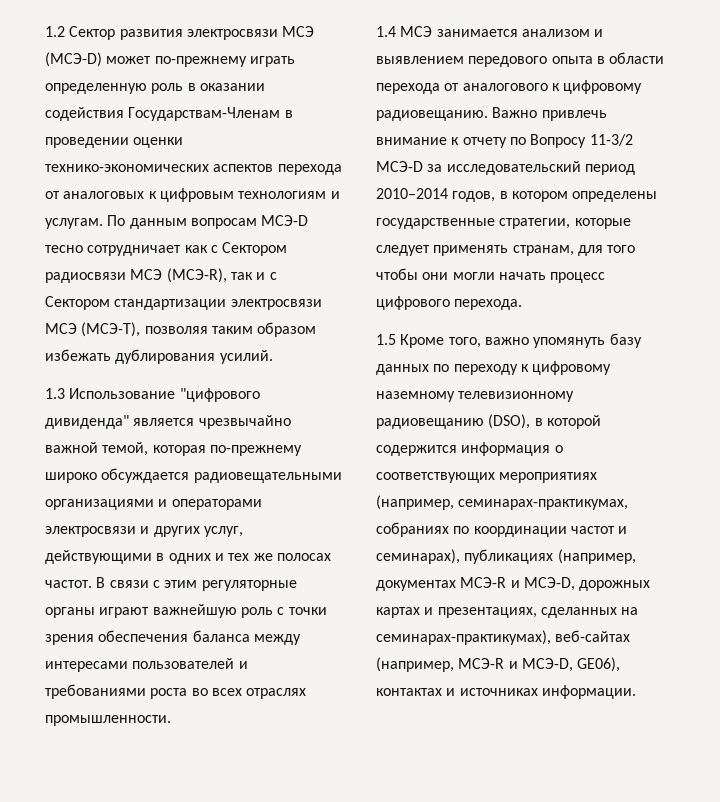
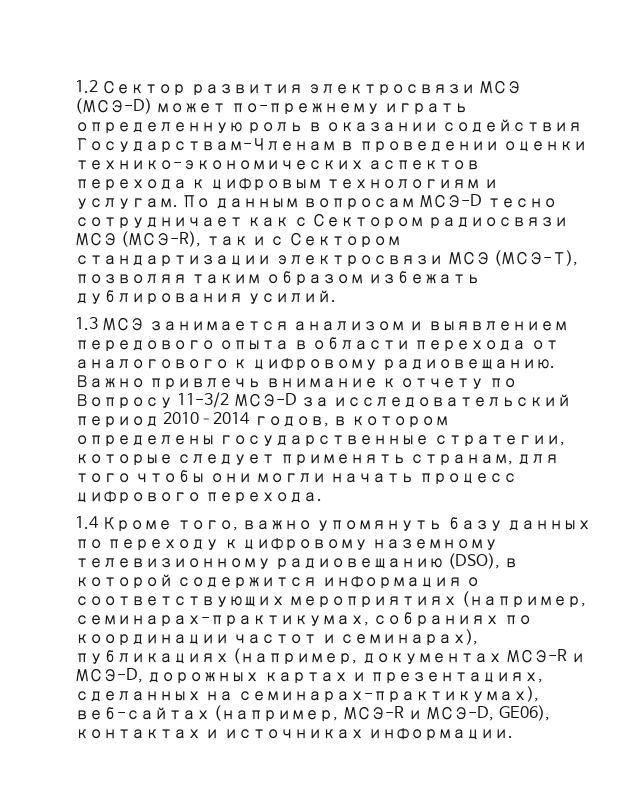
[45,191,145,199] от аналоговых -> (187, 185) none
[69,388,260,402] [45,415,291,429] [45,442,302,456] [45,468,342,483] [45,499,262,510] [45,526,243,537] [45,550,331,564] [45,577,297,591] [45,604,327,618] [45,630,301,645] [45,658,248,672] [45,684,307,699] [45,715,171,726] [376,26,396,37] Использование "цифрового дивиденда" является чрезвычайно важной темой, которая по-прежнему широко обсуждается радиовещательными организациями и операторами электросвязи и других услуг, действующими в одних и тех же полосах частот. В связи с этим регуляторные органы играют важнейшую роль с точки зрения обеспечения баланса между интересами пользователей и требованиями роста во всех отраслях промышленности. // 1.4 -> (98, 323) none
[376,334,396,345] 1.5 -> [75,516,99,529] 1.4

